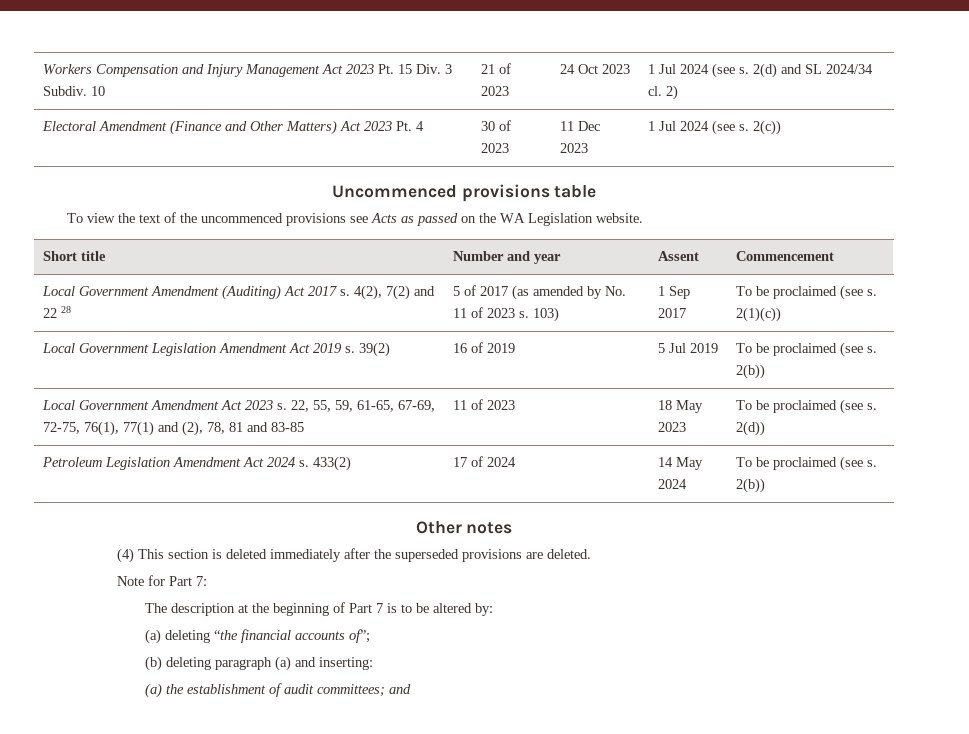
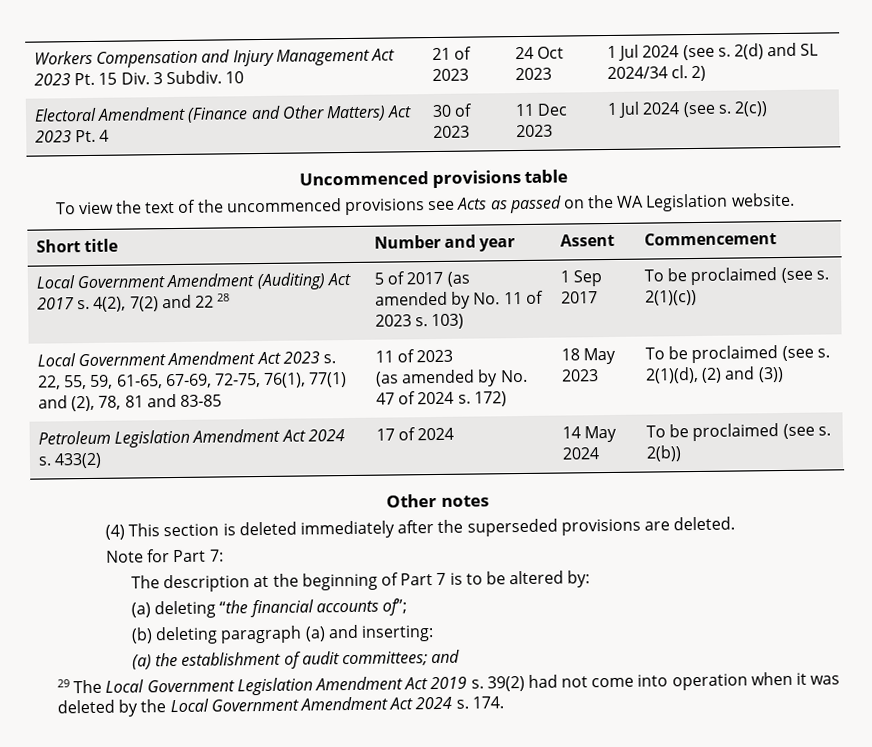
[42,342,391,357] [453,342,516,353] [658,343,719,353] [736,342,878,357] [736,364,766,379] // Local Government Legislation Amendment Act 2019 s. 39(2) | 16 of 2019 | 5 Jul 2019 | To be proclaimed (see s. 2(b)) -> (698, 297) none
(516, 405) none -> [375,369,528,387] [376,391,507,407] // (as amended by No. 47 of 2024 s. 172)
[736,421,766,436] 2(d)) -> [645,366,784,384] 2(1)(d), (2) and (3))
(411, 689) none -> [57,671,841,696] [57,696,504,717] // 29 The Local Government Legislation Amendment Act 2019 s. 39(2) had not come into operation when it was deleted by the Local Government Amendment Act 2024 s. 174.

